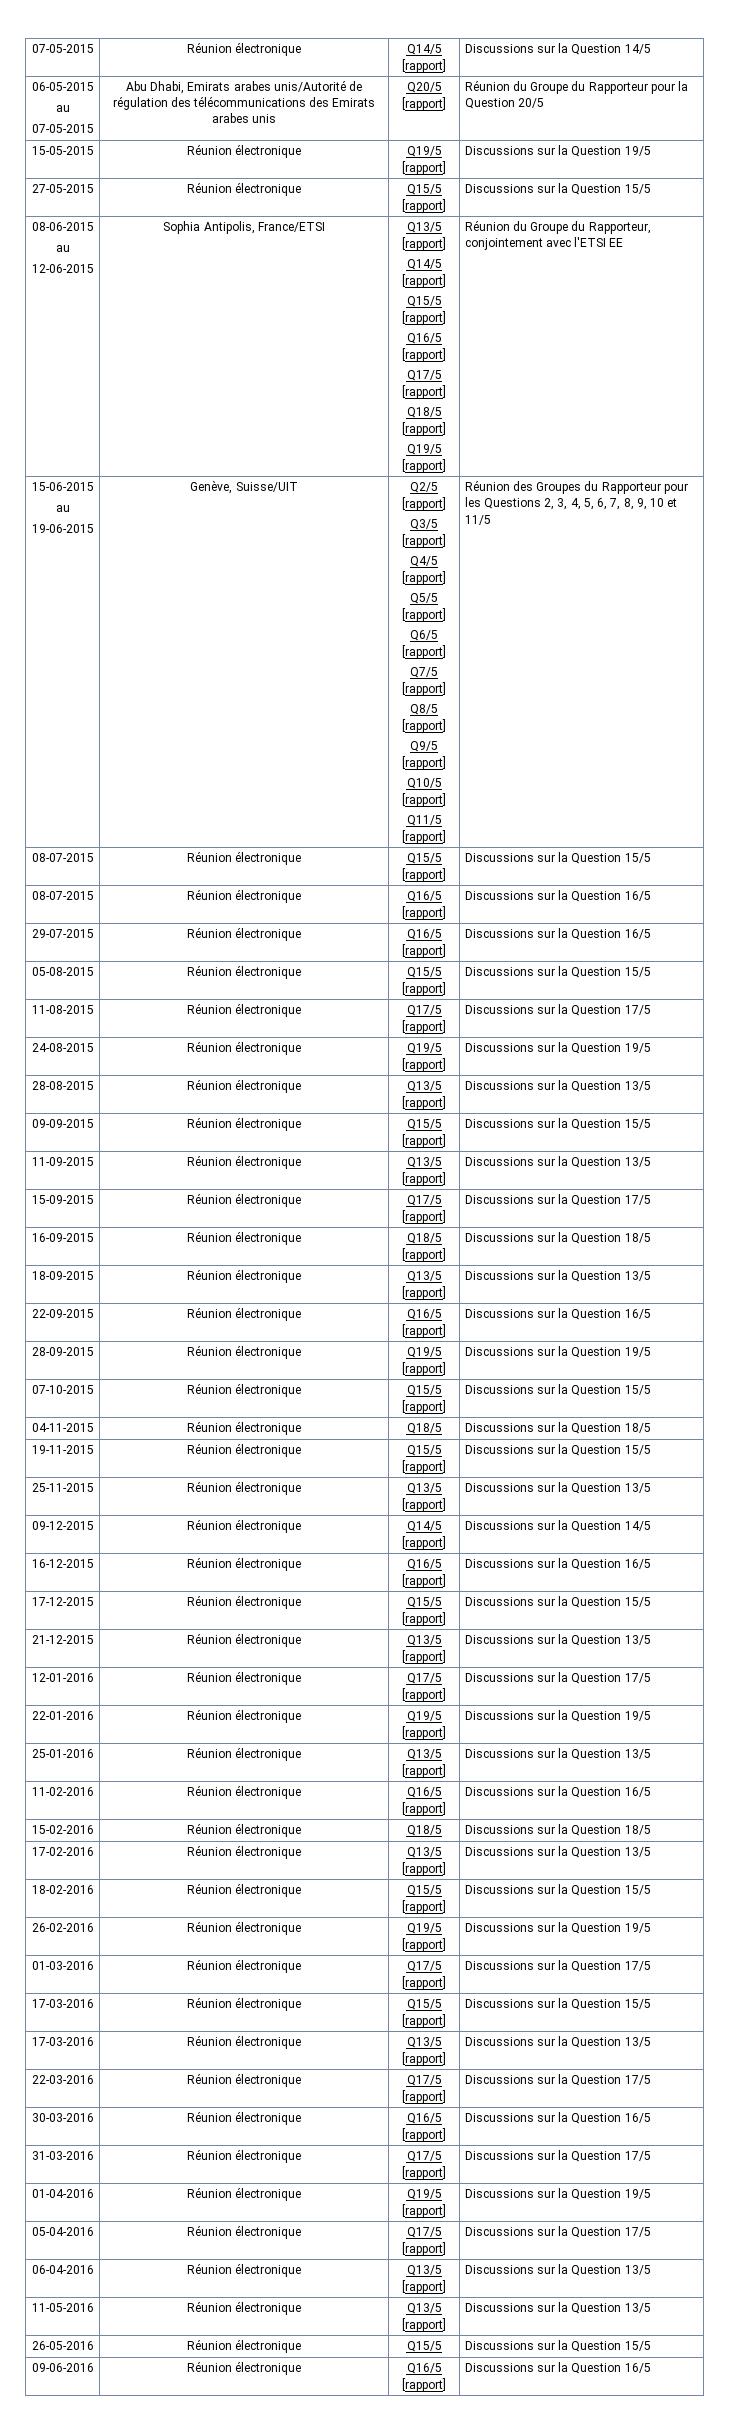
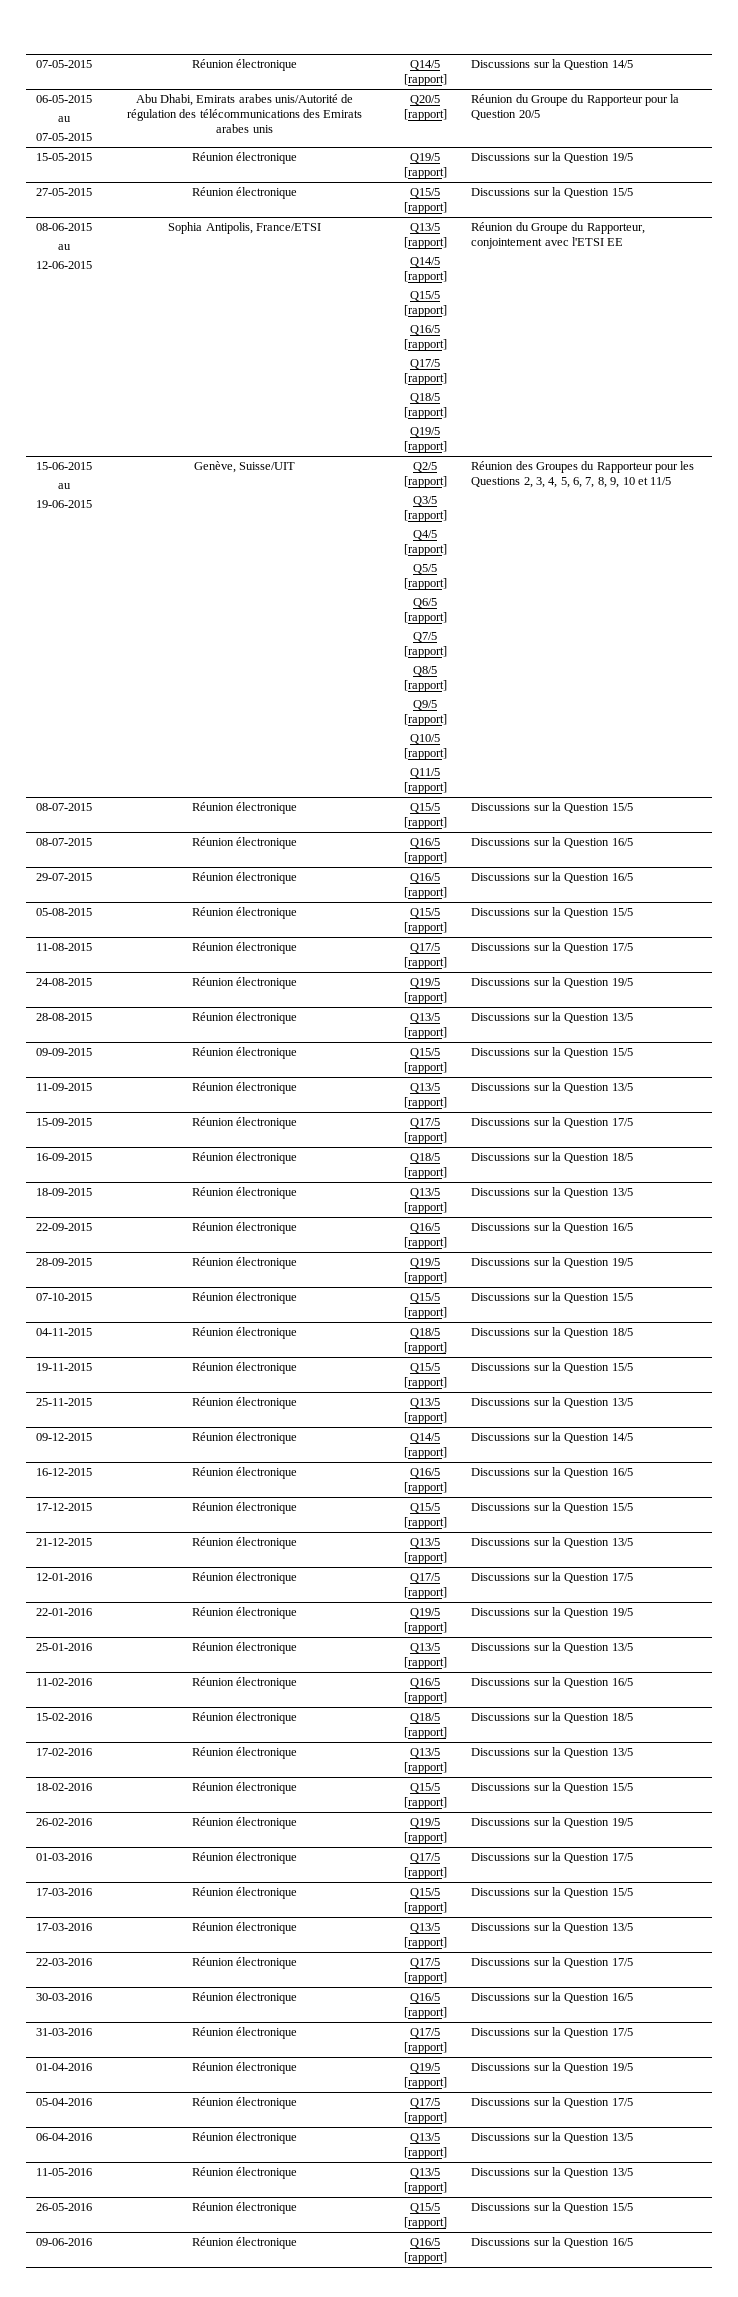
(442, 1428) none -> [403,1342,447,1354] [rapport]
(442, 1830) none -> [403,1727,447,1739] [rapport]
(442, 2346) none -> [403,2217,447,2229] [rapport]

